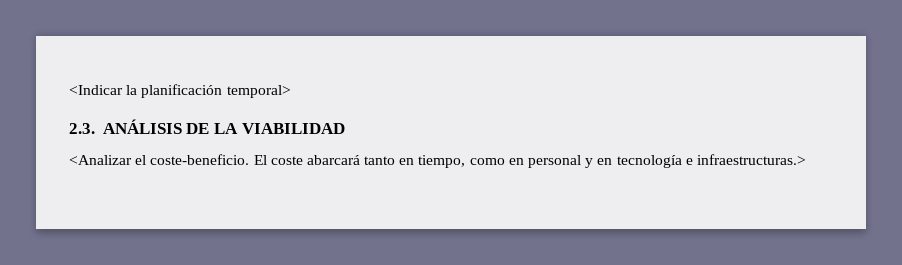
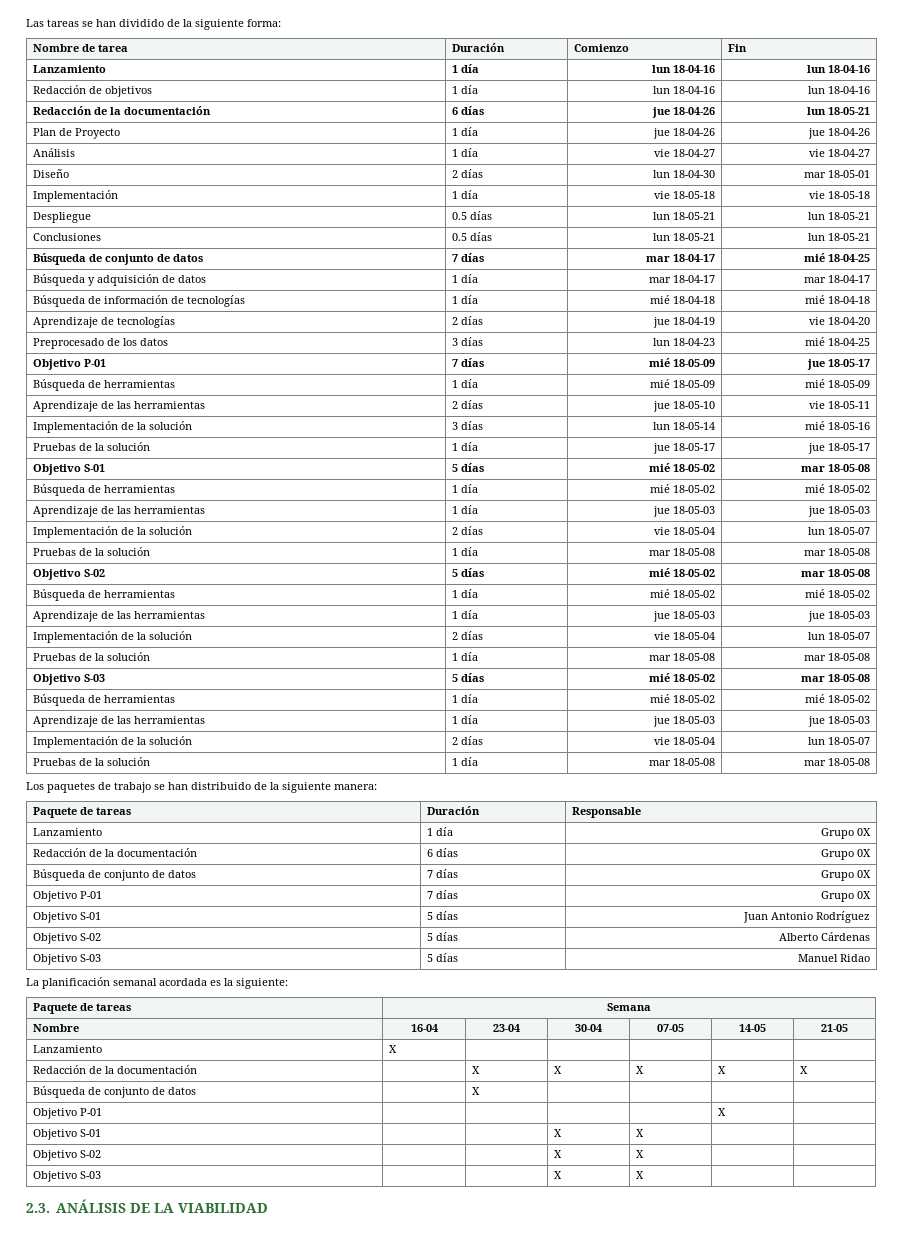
[69,84,291,98] <Indicar la planificación temporal> -> [26,19,281,30] [32,44,128,52] [451,43,505,52] [573,44,629,52] [727,44,747,52] [32,65,106,73] [451,64,479,73] [652,65,716,73] [807,65,871,73] [32,85,152,97] [451,85,478,94] [653,86,716,94] [808,86,871,94] [32,106,211,115] [451,106,484,115] [652,107,716,118] [807,107,871,115] [32,128,120,139] [451,127,478,136] [653,128,716,139] [808,128,871,139] [32,148,75,157] [451,148,478,157] [654,149,716,157] [809,149,871,157] [32,169,69,178] [451,169,483,178] [653,170,716,178] [804,170,871,178] [32,190,118,202] [451,190,478,199] [654,191,716,199] [809,191,871,199] [32,212,91,223] [451,211,492,220] [653,212,716,220] [808,212,871,220] [32,233,101,241] [451,232,492,241] [653,233,716,241] [808,233,871,241] [32,253,203,265] [451,253,484,262] [646,254,716,262] [804,253,871,262] [32,274,206,286] [451,274,478,283] [649,275,716,283] [804,275,871,283] [32,295,245,307] [451,295,478,304] [650,295,716,304] [805,295,871,304] [32,316,175,328] [451,316,483,325] [653,317,716,328] [809,317,871,325] [32,338,168,349] [451,337,483,346] [653,338,716,346] [805,337,871,346] [32,359,106,370] [451,358,484,367] [649,358,716,367] [807,359,871,370] [32,379,175,391] [451,379,478,388] [650,379,716,388] [805,379,871,388] [32,401,205,412] [451,400,483,409] [653,401,716,412] [809,401,871,409] [32,421,192,433] [451,421,483,430] [653,422,716,430] [805,421,871,430] [32,442,150,451] [451,442,478,451] [653,443,716,454] [808,443,871,454] [32,464,105,475] [451,463,484,472] [649,463,716,472] [801,464,871,472] [32,484,175,496] [451,484,478,493] [650,484,716,493] [805,484,871,493] [32,506,205,517] [451,505,478,514] [653,506,716,517] [808,506,871,517] [32,526,192,538] [451,526,483,535] [654,527,716,535] [808,527,871,535] [32,547,150,556] [451,547,478,556] [649,548,716,556] [804,548,871,556] [32,569,105,580] [451,568,484,577] [649,568,716,577] [801,569,871,577] [32,589,175,601] [451,589,478,598] [650,589,716,598] [805,589,871,598] [32,611,205,622] [451,610,478,619] [653,611,716,622] [808,611,871,622] [32,631,192,643] [451,631,483,640] [654,632,716,640] [808,632,871,640] [32,652,150,661] [451,652,478,661] [649,653,716,661] [804,653,871,661] [32,674,105,685] [451,673,484,682] [649,673,716,682] [801,674,871,682] [32,694,175,706] [451,694,478,703] [650,694,716,703] [805,694,871,703] [32,716,205,727] [451,715,478,724] [653,716,716,727] [808,716,871,727] [32,736,192,748] [451,736,483,745] [654,737,716,745] [808,737,871,745] [32,757,150,766] [451,757,478,766] [649,758,716,766] [804,758,871,766] [26,782,377,793] [32,807,131,818] [426,806,480,815] [571,807,641,818] [32,828,102,836] [426,827,453,836] [821,828,872,839] [32,848,197,857] [426,848,458,857] [821,849,872,860] [32,869,196,881] [426,869,458,878] [821,870,872,881] [32,891,102,902] [426,890,458,899] [821,891,872,902] [32,912,101,923] [426,911,458,920] [743,911,871,923] [32,933,101,944] [426,932,458,941] [779,932,871,941] [32,954,101,965] [426,953,458,962] [798,954,871,962] [26,977,288,989] [32,1003,131,1014] [607,1003,651,1011] [32,1024,79,1032] [410,1024,438,1032] [493,1024,520,1032] [575,1024,602,1032] [657,1024,684,1032] [739,1024,766,1032] [821,1024,848,1032] [32,1045,102,1053] [388,1045,397,1053] [32,1065,197,1074] [471,1066,480,1074] [553,1066,562,1074] [635,1066,644,1074] [717,1066,726,1074] [799,1066,808,1074] [32,1086,196,1098] [471,1087,480,1095] [32,1108,102,1119] [717,1108,726,1116] [32,1129,101,1140] [553,1129,562,1137] [635,1129,644,1137] [32,1150,101,1161] [553,1150,562,1158] [635,1150,644,1158] [32,1171,101,1182] [553,1171,562,1179] [635,1171,644,1179] Las tareas se han dividido de la siguiente forma: // Nombre de tarea | Duración | Comienzo | Fin // Lanzamiento | 1 día | lun 18-04-16 | lun 18-04-16 // Redacción de objetivos | 1 día | lun 18-04-16 | lun 18-04-16 // Redacción de la documentación | 6 días | jue 18-04-26 | lun 18-05-21 // Plan de Proyecto | 1 día | jue 18-04-26 | jue 18-04-26 // Análisis | 1 día | vie 18-04-27 | vie 18-04-27 // Diseño | 2 días | lun 18-04-30 | mar 18-05-01 // Implementación | 1 día | vie 18-05-18 | vie 18-05-18 // Despliegue | 0.5 días | lun 18-05-21 | lun 18-05-21 // Conclusiones | 0.5 días | lun 18-05-21 | lun 18-05-21 // Búsqueda de conjunto de datos | 7 días | mar 18-04-17 | mié 18-04-25 // Búsqueda y adquisición de datos | 1 día | mar 18-04-17 | mar 18-04-17 // Búsqueda de información de tecnologías | 1 día | mié 18-04-18 | mié 18-04-18 // Aprendizaje de tecnologías | 2 días | jue 18-04-19 | vie 18-04-20 // Preprocesado de los datos | 3 días | lun 18-04-23 | mié 18-04-25 // Objetivo P-01 | 7 días | mié 18-05-09 | jue 18-05-17 // Búsqueda de herramientas | 1 día | mié 18-05-09 | mié 18-05-09 // Aprendizaje de las herramientas | 2 días | jue 18-05-10 | vie 18-05-11 // Implementación de la solución | 3 días | lun 18-05-14 | mié 18-05-16 // Pruebas de la solución | 1 día | jue 18-05-17 | jue 18-05-17 // Objetivo S-01 | 5 días | mié 18-05-02 | mar 18-05-08 // Búsqueda de herramientas | 1 día | mié 18-05-02 | mié 18-05-02 // Aprendizaje de las herramientas | 1 día | jue 18-05-03 | jue 18-05-03 // Implementación de la solución | 2 días | vie 18-05-04 | lun 18-05-07 // Pruebas de la solución | 1 día | mar 18-05-08 | mar 18-05-08 // Objetivo S-02 | 5 días | mié 18-05-02 | mar 18-05-08 // Búsqueda de herramientas | 1 día | mié 18-05-02 | mié 18-05-02 // Aprendizaje de las herramientas | 1 día | jue 18-05-03 | jue 18-05-03 // Implementación de la solución | 2 días | vie 18-05-04 | lun 18-05-07 // Pruebas de la solución | 1 día | mar 18-05-08 | mar 18-05-08 // Objetivo S-03 | 5 días | mié 18-05-02 | mar 18-05-08 // Búsqueda de herramientas | 1 día | mié 18-05-02 | mié 18-05-02 // Aprendizaje de las herramientas | 1 día | jue 18-05-03 | jue 18-05-03 // Implementación de la solución | 2 días | vie 18-05-04 | lun 18-05-07 // Pruebas de la solución | 1 día | mar 18-05-08 | mar 18-05-08 // Los paquetes de trabajo se han distribuido de la siguiente manera: // Paquete de tareas | Duración | Responsable // Lanzamiento | 1 día | Grupo 0X // Redacción de la documentación | 6 días | Grupo 0X // Búsqueda de conjunto de datos | 7 días | Grupo 0X // Objetivo P-01 | 7 días | Grupo 0X // Objetivo S-01 | 5 días | Juan Antonio Rodríguez // Objetivo S-02 | 5 días | Alberto Cárdenas // Objetivo S-03 | 5 días | Manuel Ridao // La planificación semanal acordada es la siguiente: // Paquete de tareas | Semana // Nombre | 16-04 | 23-04 | 30-04 | 07-05 | 14-05 | 21-05 // Lanzamiento | X | | | | | // Redacción de la documentación | | X | X | X | X | X // Búsqueda de conjunto de datos | | X | | | | // Objetivo P-01 | | | | | X | // Objetivo S-01 | | | X | X | | // Objetivo S-02 | | | X | X | | // Objetivo S-03 | | | X | X | |
[69,154,806,168] // <Analizar el coste-beneficio. El coste abarcará tanto en tiempo, como en personal y en tecnología e infraestructuras.> -> (268, 1208) none

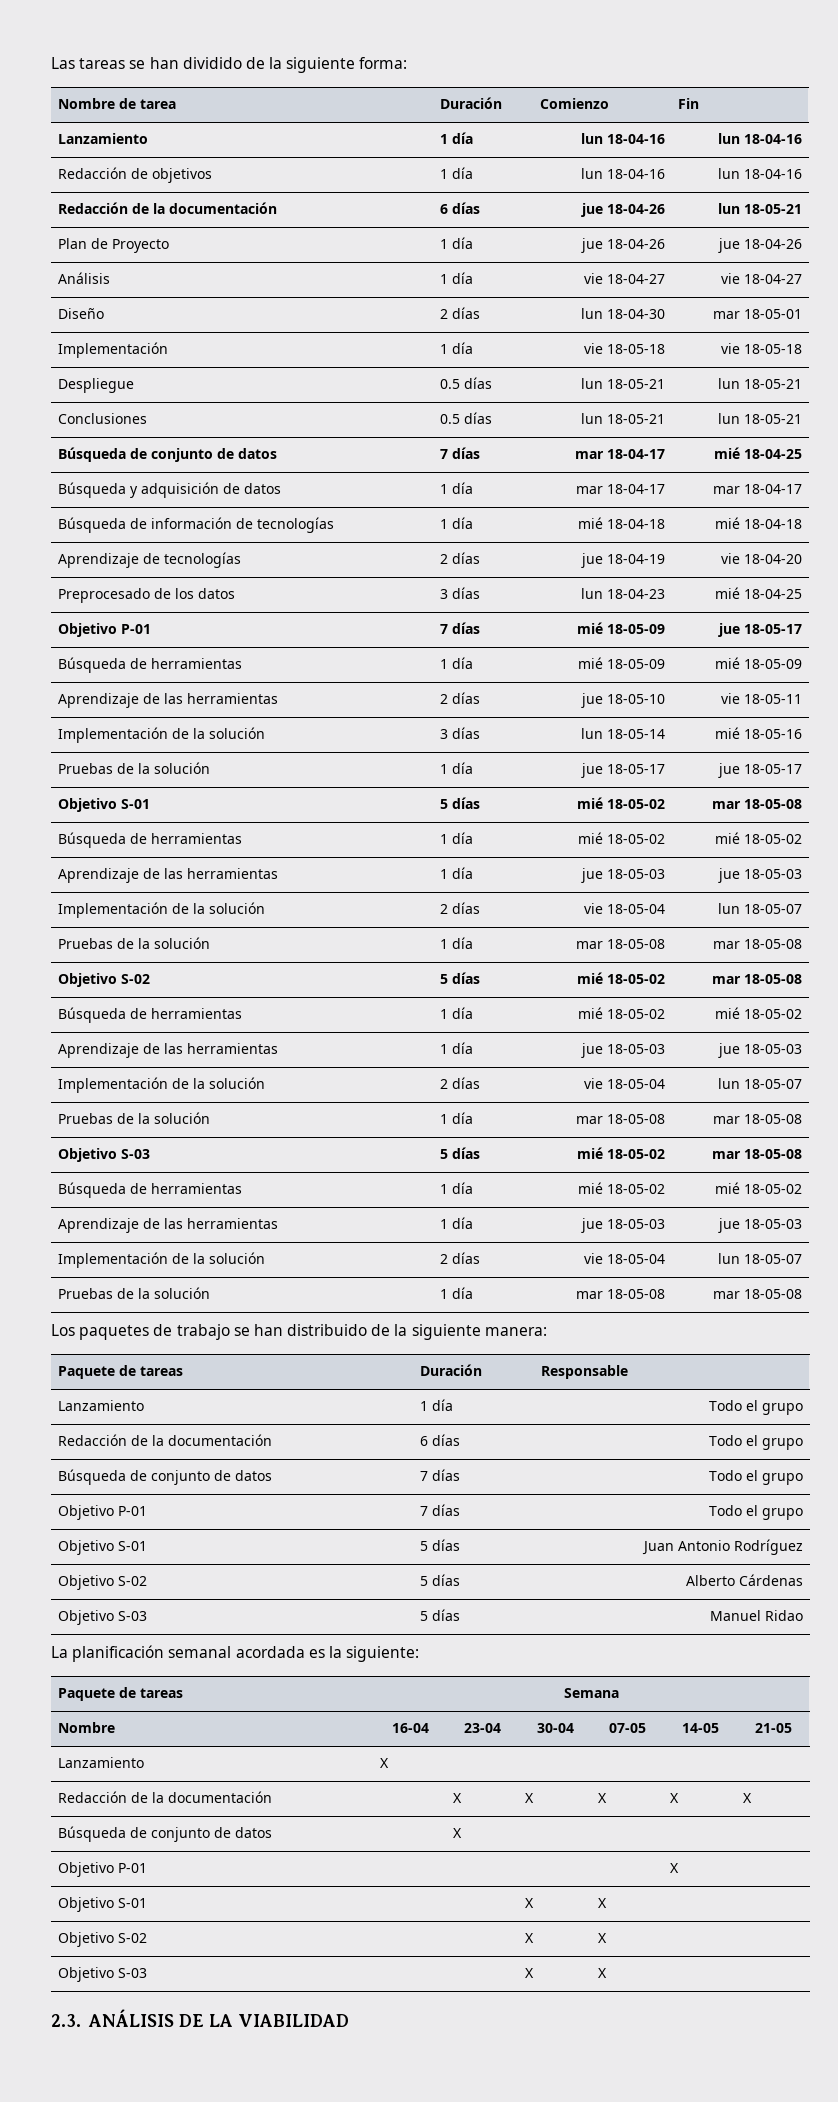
[821,828,872,839] [32,848,197,857] [426,848,458,857] [821,849,872,860] [32,869,196,881] [426,869,458,878] [821,870,872,881] [32,891,102,902] [426,890,458,899] [821,891,872,902] Grupo 0X // Redacción de la documentación | 6 días | Grupo 0X // Búsqueda de conjunto de datos | 7 días | Grupo 0X // Objetivo P-01 | 7 días | Grupo 0X -> [708,1400,803,1415] [58,1434,273,1446] [420,1434,461,1446] [708,1435,803,1450] [58,1469,273,1485] [420,1469,461,1481] [708,1470,803,1485] [58,1505,148,1520] [420,1504,461,1516] [708,1505,803,1520] Todo el grupo // Redacción de la documentación | 6 días | Todo el grupo // Búsqueda de conjunto de datos | 7 días | Todo el grupo // Objetivo P-01 | 7 días | Todo el grupo

